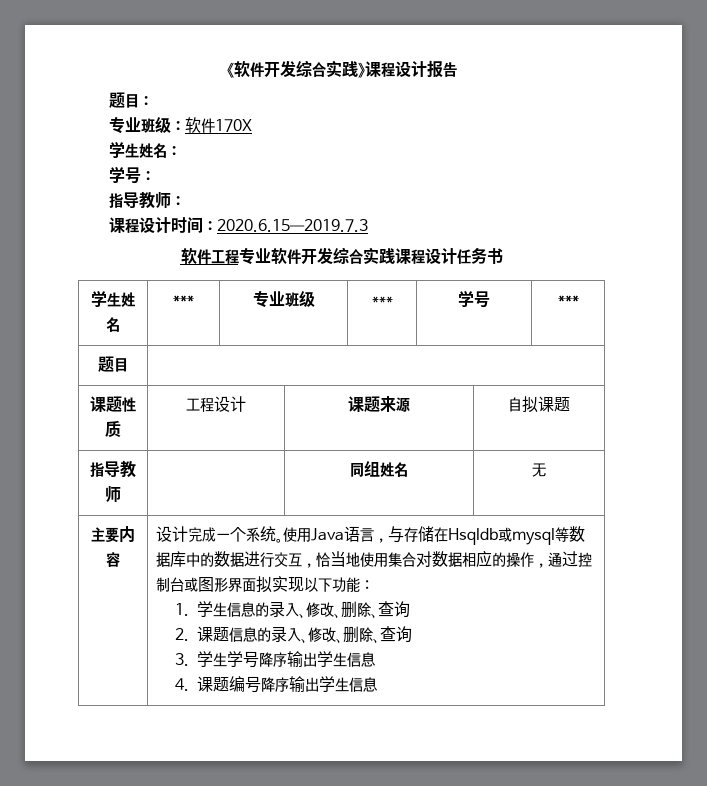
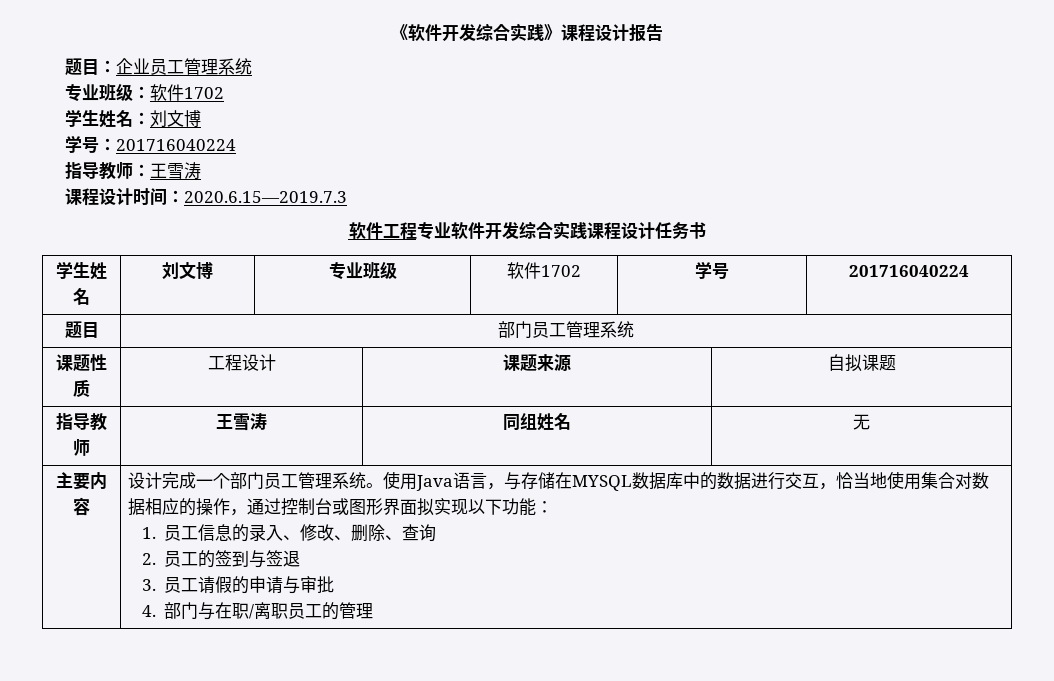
(154, 101) none -> [116,58,253,75] 企业员工管理系统
[215,119,253,132] 170X -> [184,87,225,99] 1702
(182, 151) none -> [150,110,202,127] 刘文博
(156, 176) none -> [116,139,237,151] 201716040224
(186, 201) none -> [150,162,202,179] 王雪涛
[173,295,194,305] *** -> [162,262,213,280] 刘文博
[371,296,393,305] *** -> [507,262,581,279] 软件1702
[557,295,579,305] *** -> [849,265,969,277] 201716040224
(128, 365) none -> [498,321,634,338] 部门员工管理系统
(121, 494) none -> [216,413,267,431] 王雪涛
(247, 534) none -> [229,472,332,489] 部门员工管理
[448,527,570,545] Hsqldb或mysql等 -> [571,475,632,491] MYSQL
[196,601,227,617] 学生 -> [164,525,199,541] 员工
[196,626,412,643] [174,651,376,668] [174,676,378,693] 课题信息的录入、修改、删除、查询 // 3.学生学号降序输出学生信息 // 4.课题编号降序输出学生信息 -> [164,550,301,568] [141,576,335,594] [141,602,374,620] 员工的签到与签退 // 3.员工请假的申请与审批 // 4.部门与在职/离职员工的管理

